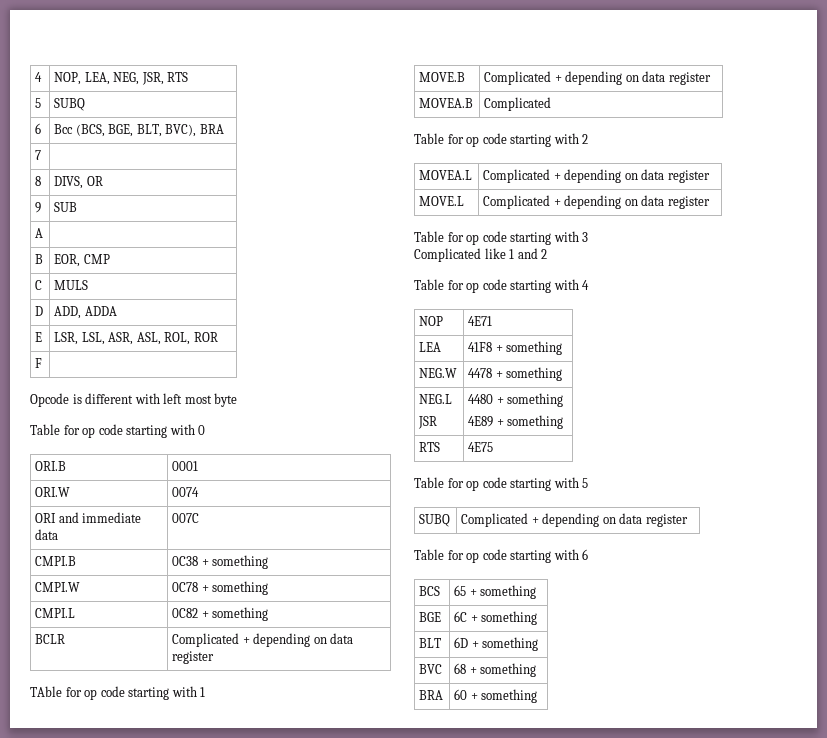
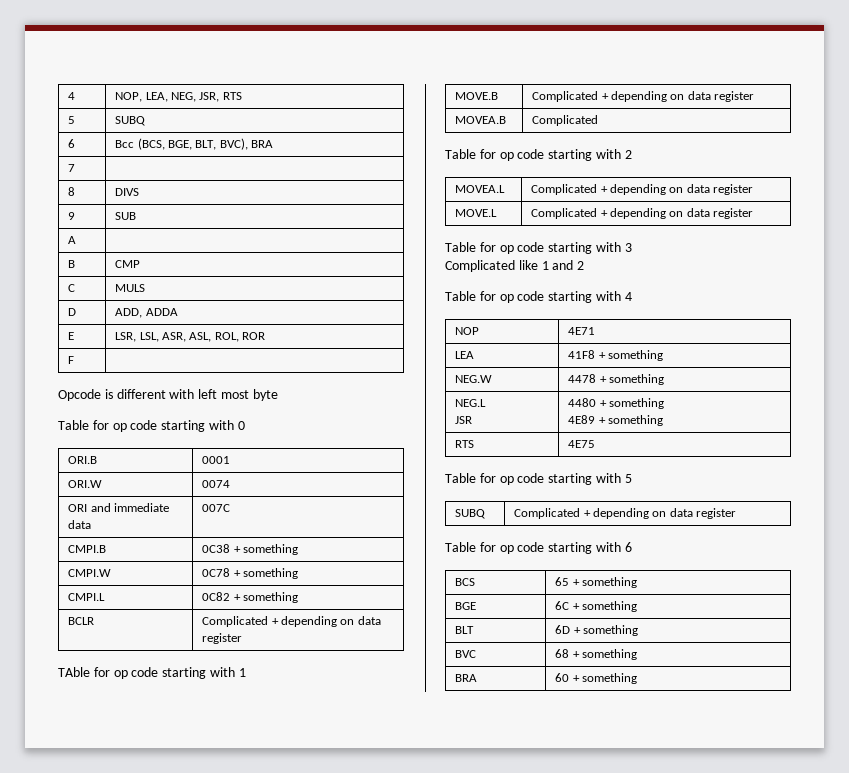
[54,176,103,189] DIVS, OR -> [115,188,140,196] DIVS
[54,254,81,267] EOR, -> (76, 264) none

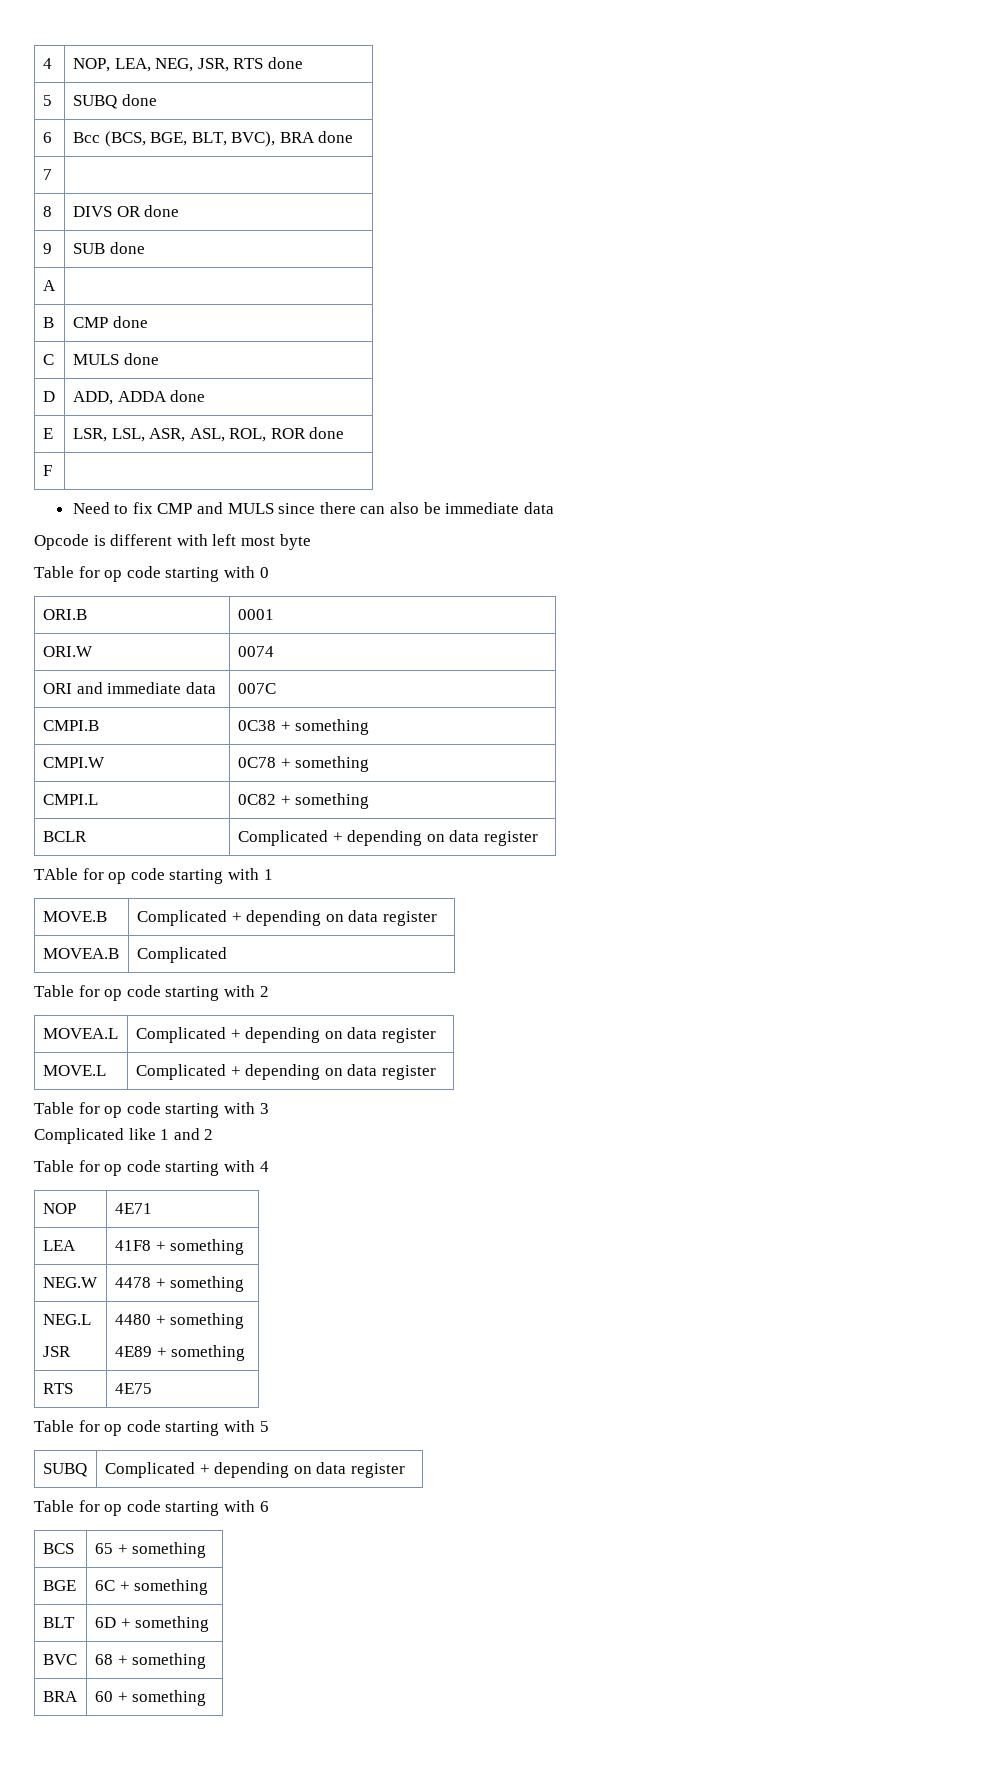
(242, 96) none -> [267,57,303,69] done
(146, 121) none -> [121,94,157,106] done
(274, 144) none -> [318,131,354,143] done
(140, 192) none -> [116,205,180,217] OR done
(137, 216) none -> [109,242,145,254] done
(141, 264) none -> [112,316,148,328] done
(146, 288) none -> [123,353,159,365] done
(178, 312) none -> [170,390,206,402] done
(266, 336) none -> [309,427,345,439] done
(75, 360) none -> [72,502,554,514] // Need to fix CMP and MULS since there can also be immediate data

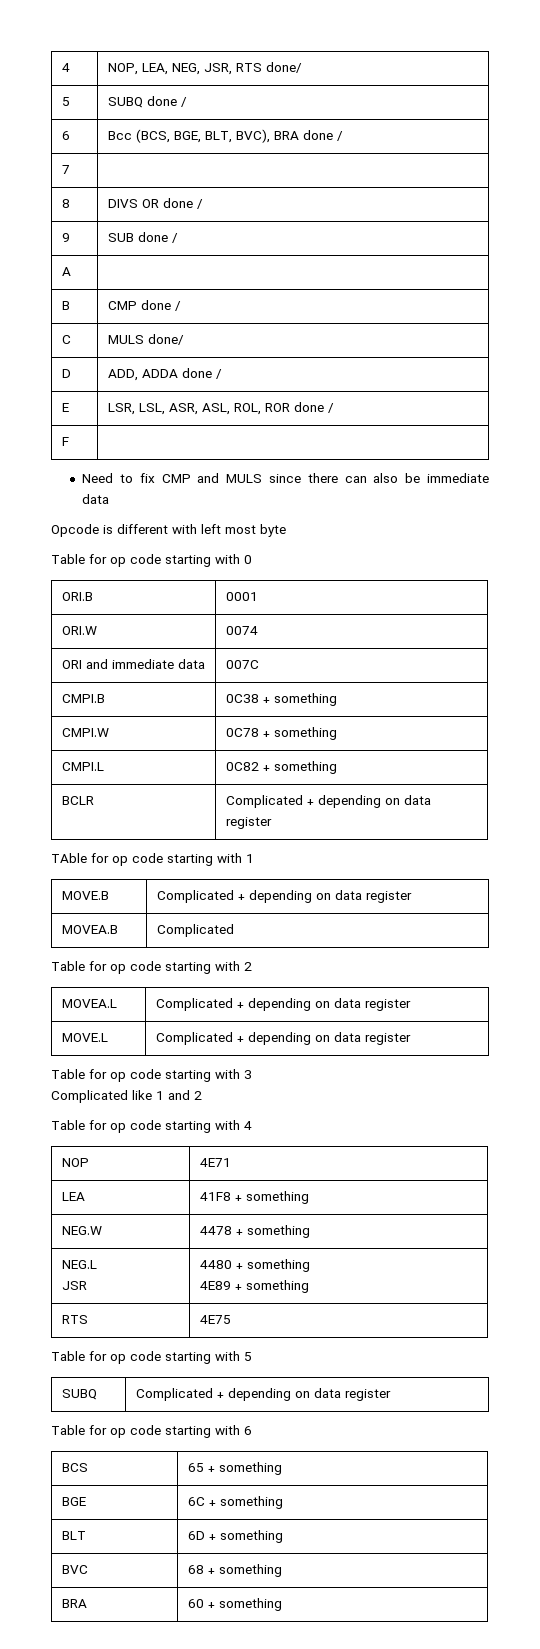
[267,57,303,69] done -> [265,62,302,73] done/
(157, 100) none -> [180,97,187,107] /
(354, 137) none -> [336,131,343,141] /
(180, 211) none -> [196,199,203,209] /
(145, 248) none -> [171,233,178,243] /
(148, 322) none -> [174,301,181,311] /
[123,353,159,365] done -> [147,334,184,345] done/
(206, 396) none -> [215,369,222,379] /
(345, 433) none -> [327,403,334,413] /

